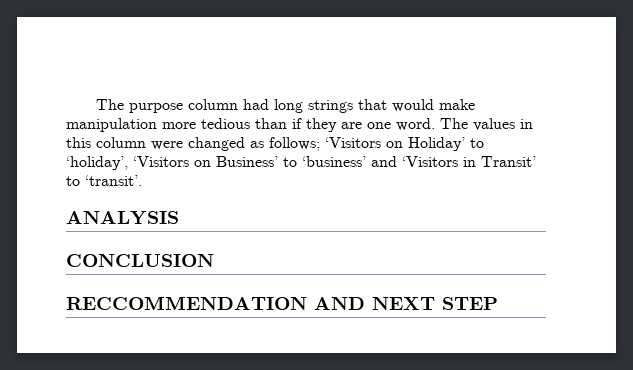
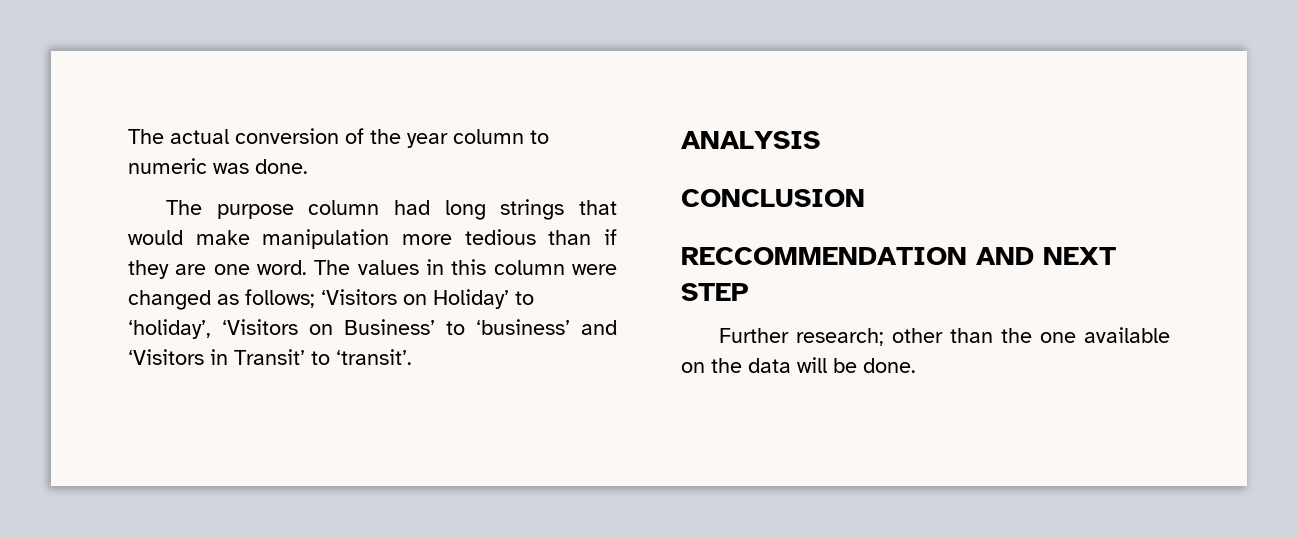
[95,99,124,110] The -> [128,128,549,148] [128,158,308,174] [166,200,203,215] The actual conversion of the year column to numeric was done. // The
(498, 303) none -> [719,327,1170,346] [681,357,916,373] // Further research; other than the one available on the data will be done.

